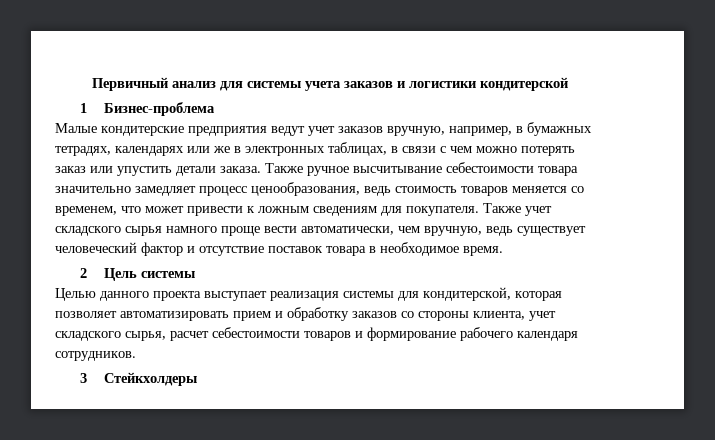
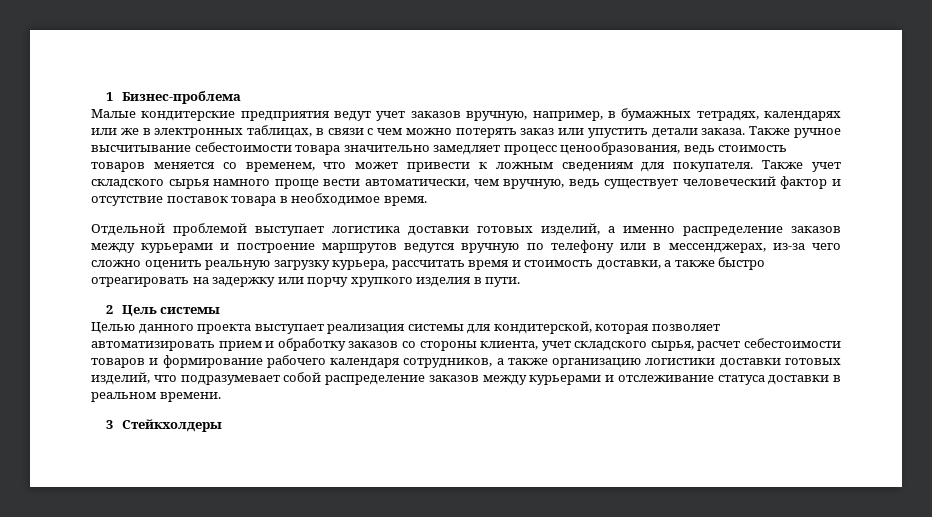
[92,77,568,91] Первичный анализ для системы учета заказов и логистики кондитерской // -> (106, 96) none
(503, 251) none -> [91,223,841,236] [91,240,842,253] [91,257,766,270] [91,277,521,287] // Отдельной проблемой выступает логистика доставки готовых изделий, а именно распределение заказов между курьерами и построение маршрутов ведутся вручную по телефону или в мессенджерах, из-за чего сложно оценить реальную загрузку курьера, рассчитать время и стоимость доставки, а также быстро отреагировать на задержку или порчу хрупкого изделия в пути.
[55,351,136,361] сотрудников. -> [403,358,841,368] [91,372,841,385] [91,392,221,402] сотрудников, а также организацию логистики доставки готовых изделий, что подразумевает собой распределение заказов между курьерами и отслеживание статуса доставки в реальном времени.

